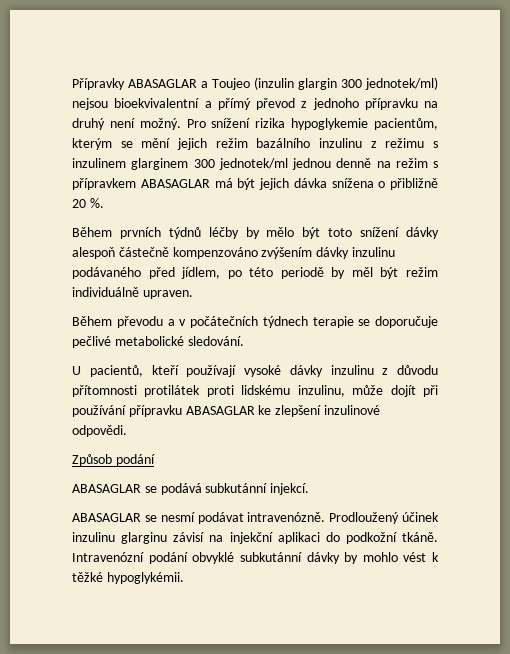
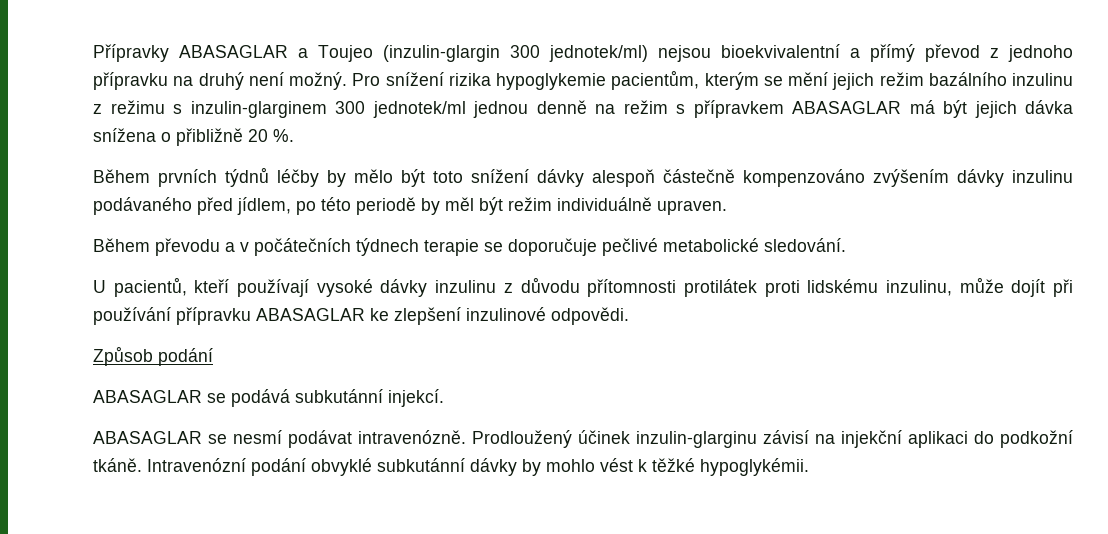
[254,77,337,90] (inzulin glargin -> [383,45,500,62] (inzulin-glargin
[72,158,189,170] inzulinem glarginem -> [190,101,327,118] inzulin-glarginem
[72,532,168,544] inzulinu glarginu -> [636,431,757,448] inzulin-glarginu

